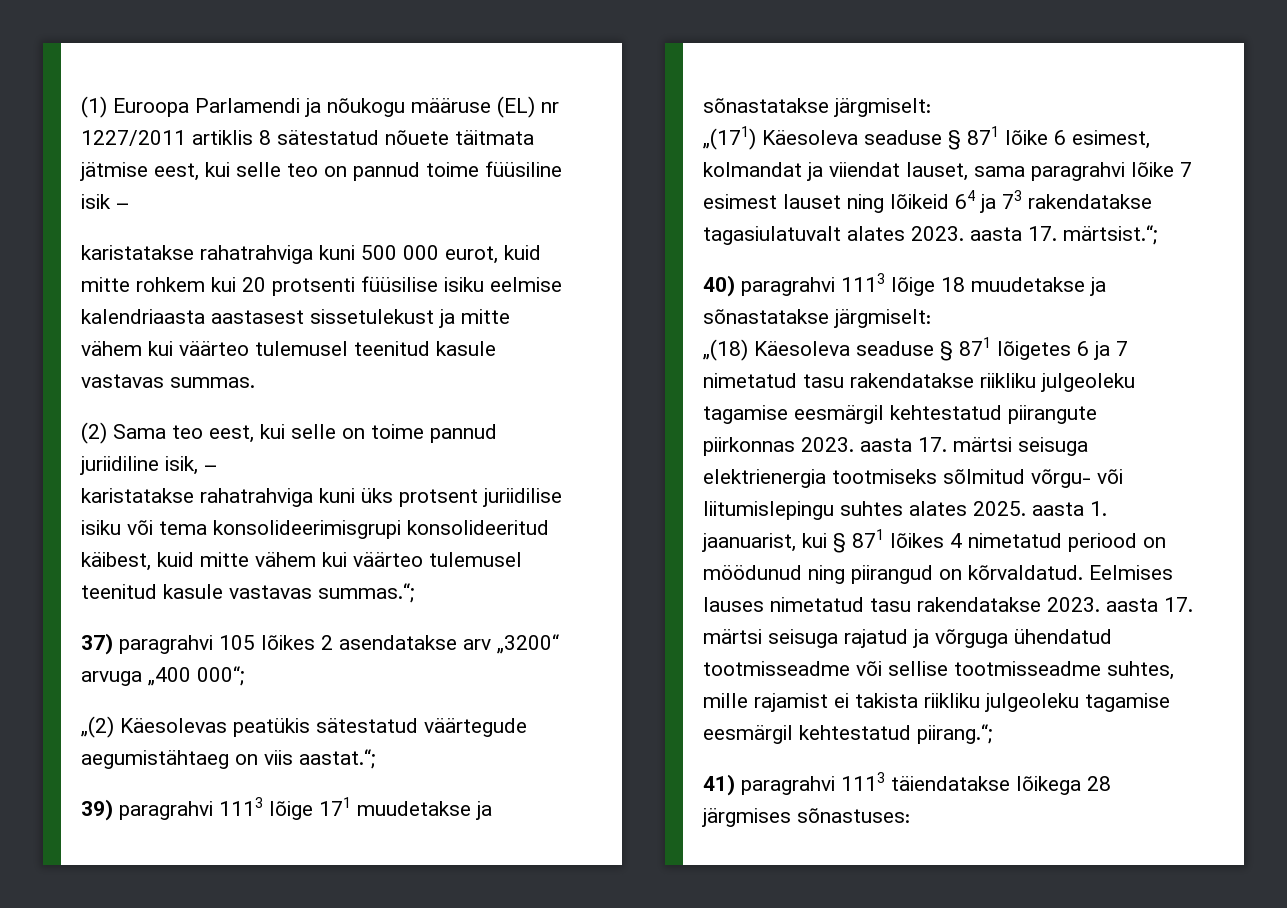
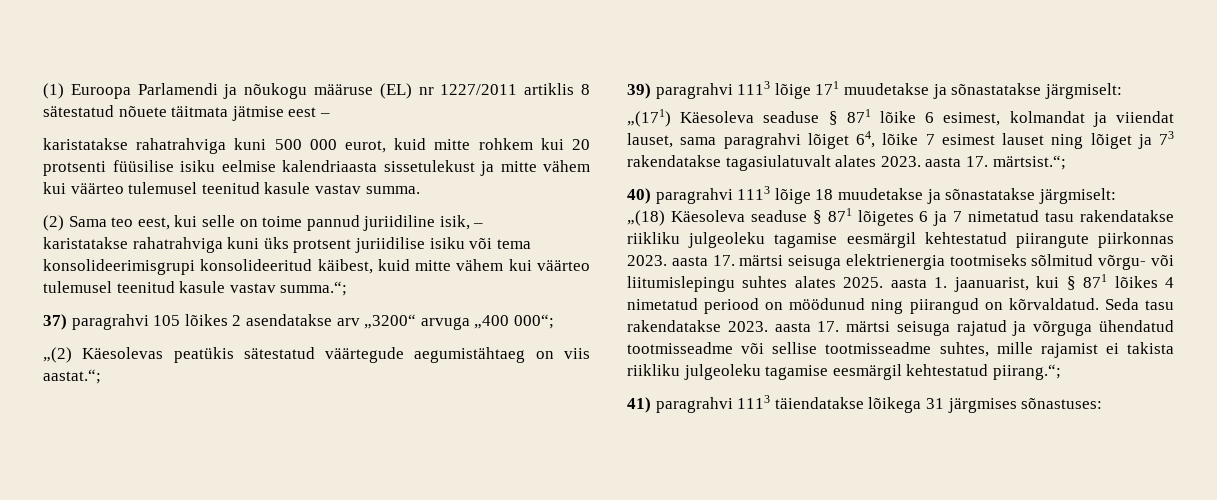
[154,161,562,181] [81,194,111,209] eest, kui selle teo on pannud toime füüsiline isik -> [288,107,317,117] eest
[211,310,304,324] aastasest -> (377, 166) none
[81,374,255,388] vastavas summas. -> [314,184,420,194] vastav summa.
[229,583,414,603] vastavas summas.“; -> [229,281,348,296] vastav summa.“;
(1125, 171) none -> [807,131,875,149] lõiget 64,
[890,190,975,209] lõikeid 64 -> [1090,133,1132,149] lõiget
[1089,565,1173,580] [703,597,864,612] Eelmises lauses nimetatud -> [1104,298,1139,310] Seda
[1087,776,1111,791] 28 -> [925,398,944,409] 31

